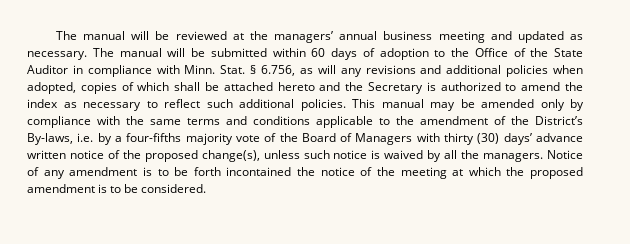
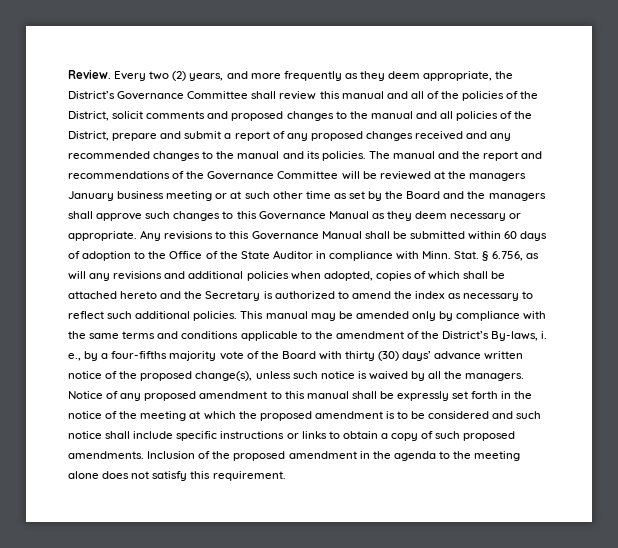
[55,31,126,40] The manual -> [68,69,514,81] [68,91,539,101] [68,111,533,121] [68,131,512,141] [68,151,543,161] [68,171,339,180] Review. Every two (2) years, and more frequently as they deem appropriate, the District’s Governance Committee shall review this manual and all of the policies of the District, solicit comments and proposed changes to the manual and all policies of the District, prepare and submit a report of any proposed changes received and any recommended changes to the manual and its policies. The manual and the report and recommendations of the Governance Committee
[274,31,583,43] [27,48,186,60] managers’ annual business meeting and updated as necessary. The manual will -> [469,173,527,181] [68,191,546,201] [68,211,522,221] [68,230,390,241] managers January business meeting or at such other time as set by the Board and the managers shall approve such changes to this Governance Manual as they deem necessary or appropriate. Any revisions to this Governance Manual shall
[77,133,94,142] i.e. -> [541,331,548,339] [68,353,81,361] i. e.,
[340,133,413,145] of Managers -> (316, 355) none
[69,167,292,176] amendment is to be forth incontained -> [144,391,512,401] proposed amendment to this manual shall be expressly set forth in
[141,184,207,193] considered. -> [428,411,542,419] [68,431,516,441] [68,451,521,461] [68,471,286,481] considered and such notice shall include specific instructions or links to obtain a copy of such proposed amendments. Inclusion of the proposed amendment in the agenda to the meeting alone does not satisfy this requirement.

